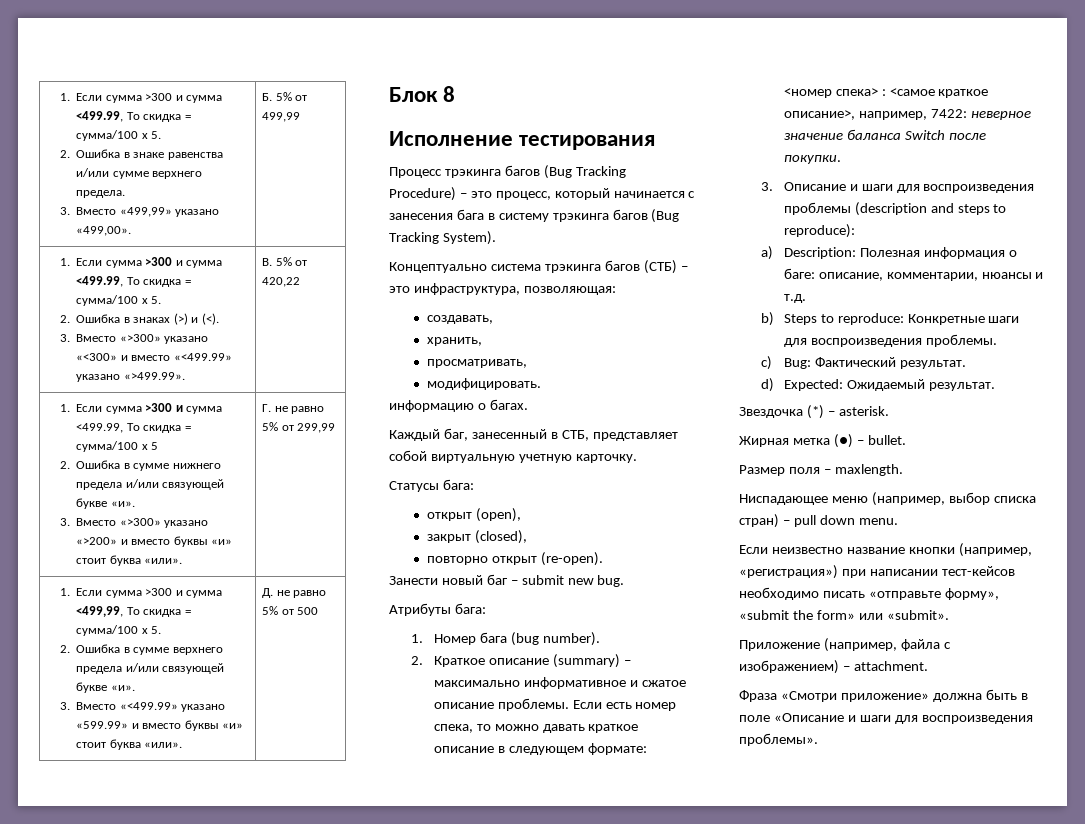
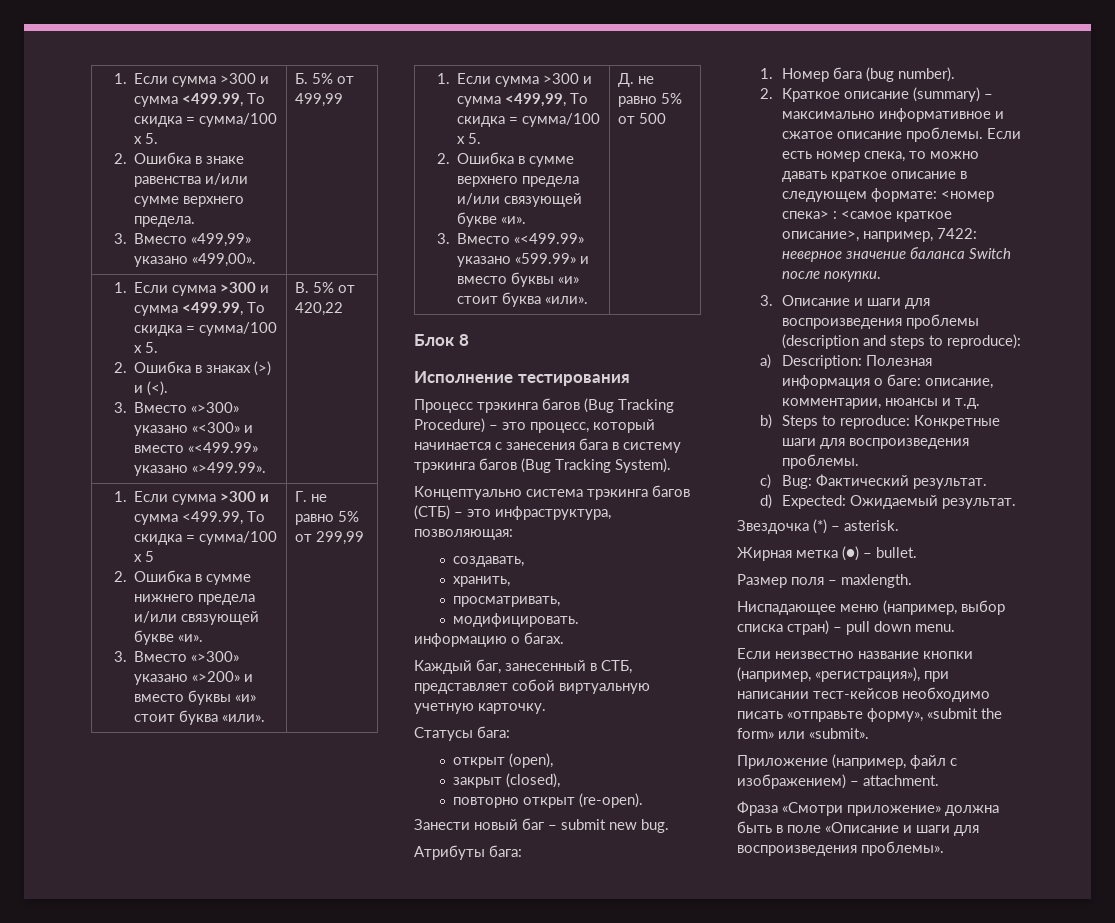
[739,565,838,579] «регистрация») -> [815,667,920,682] «регистрация»),
[900,639,940,651] файла -> [910,755,946,769] файл

